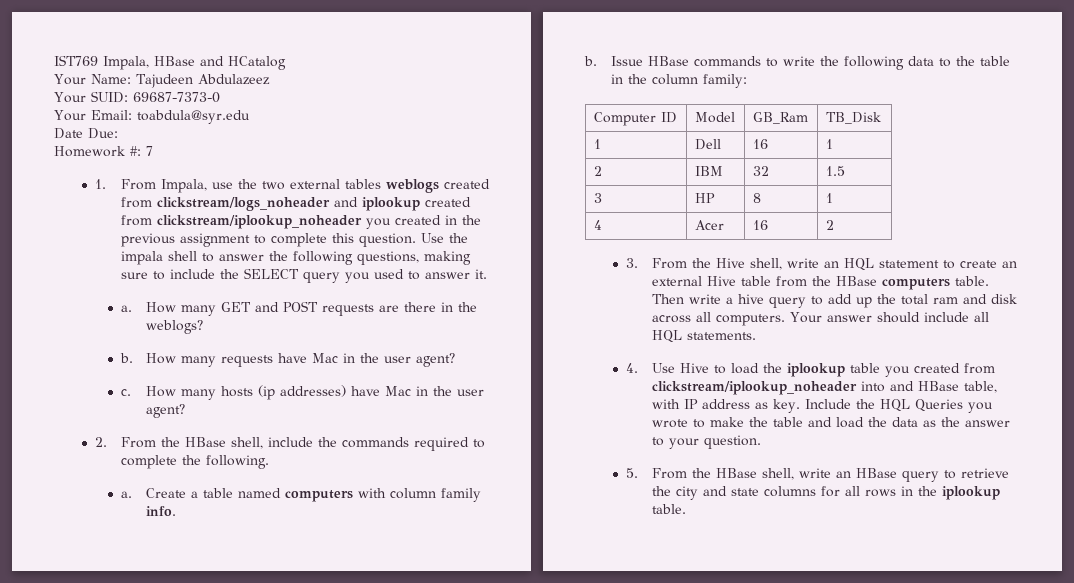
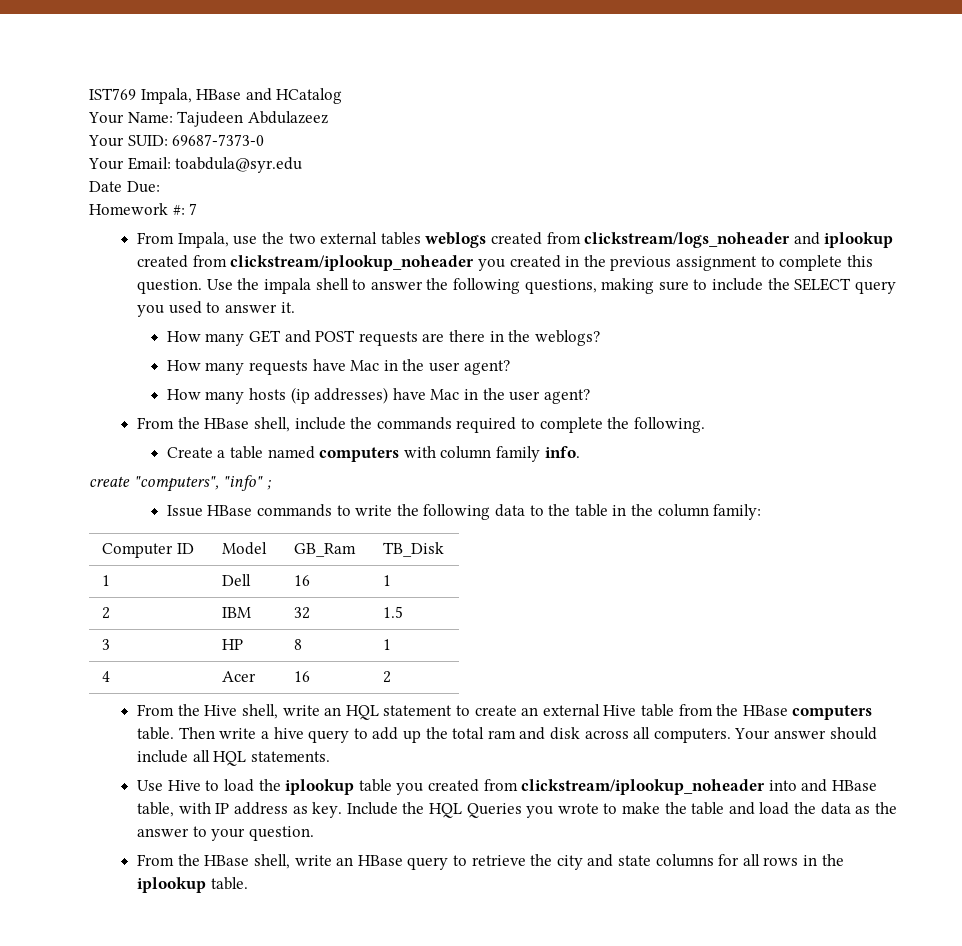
[95,179,107,189] 1. -> (198, 209) none
[120,305,132,312] a. -> (295, 307) none
[119,353,133,363] b. -> (600, 338) none
[120,389,131,396] c. -> (510, 367) none
[95,437,108,447] 2. -> (590, 396) none
[120,491,132,498] a. -> (705, 425) none
[584,56,597,66] b. -> [89,475,271,492] create "computers", "info" ; //
[626,258,639,268] 3. -> (392, 677) none
[626,363,639,373] 4. -> (331, 756) none
[626,468,639,478] 5. -> (315, 833) none

